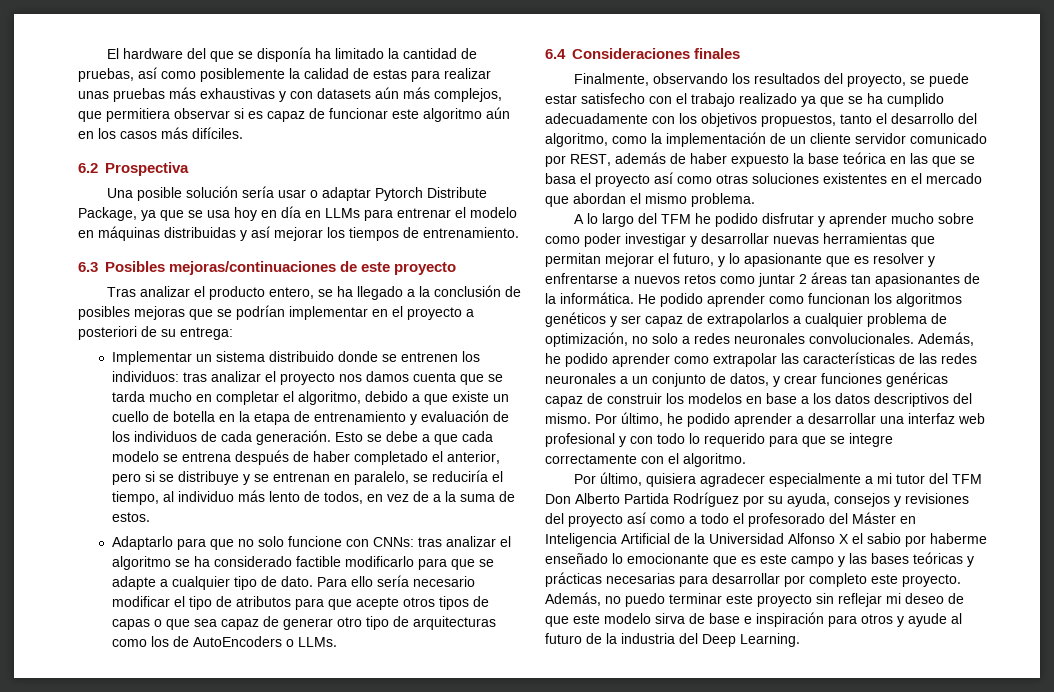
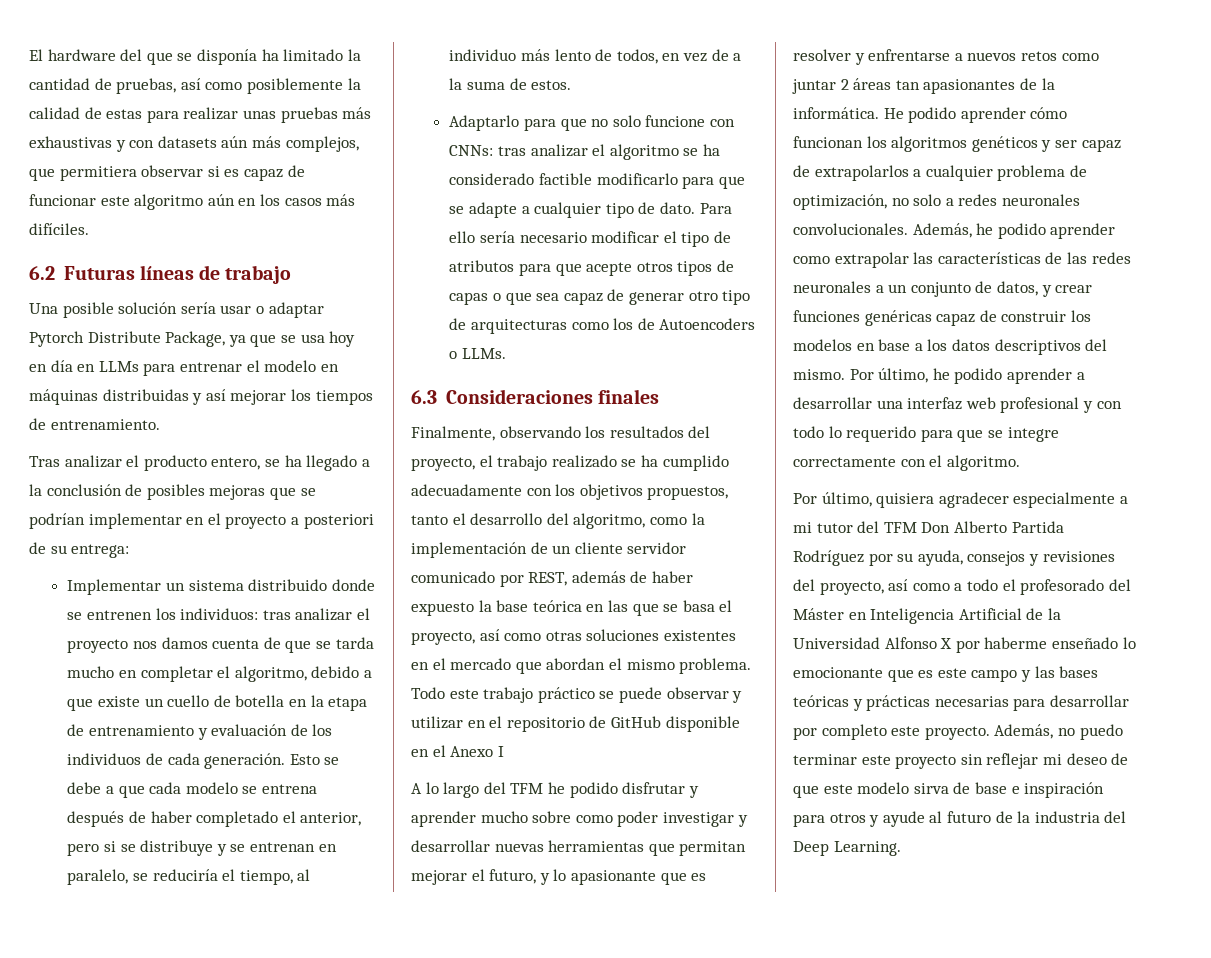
[105,162,189,176] Prospectiva -> [63,265,292,284] Futuras líneas de trabajo
[78,261,457,275] // 6.3 Posibles mejoras/continuaciones de este proyecto -> (160, 424) none
(456, 377) none -> [263,637,281,649] de
[192,636,282,647] AutoEncoders -> [659,318,756,330] Autoencoders
[545,49,566,59] 6.4 -> [411,390,437,404] 6.3
[909,73,969,87] [545,93,672,104] se puede estar satisfecho con -> (475, 464) none
[801,96,844,107] ya que -> (617, 461) none
[595,174,650,187] proyecto -> [411,631,475,645] proyecto,
(755, 200) none -> [411,687,743,703] [411,716,740,732] [411,745,504,757] Todo este trabajo práctico se puede observar y utilizar en el repositorio de GitHub disponible en el Anexo I
[769,296,804,304] como -> [1030,107,1068,119] cómo
[568,514,623,527] proyecto -> [819,581,884,595] proyecto,
[852,533,901,544] el sabio -> (953, 643) none

